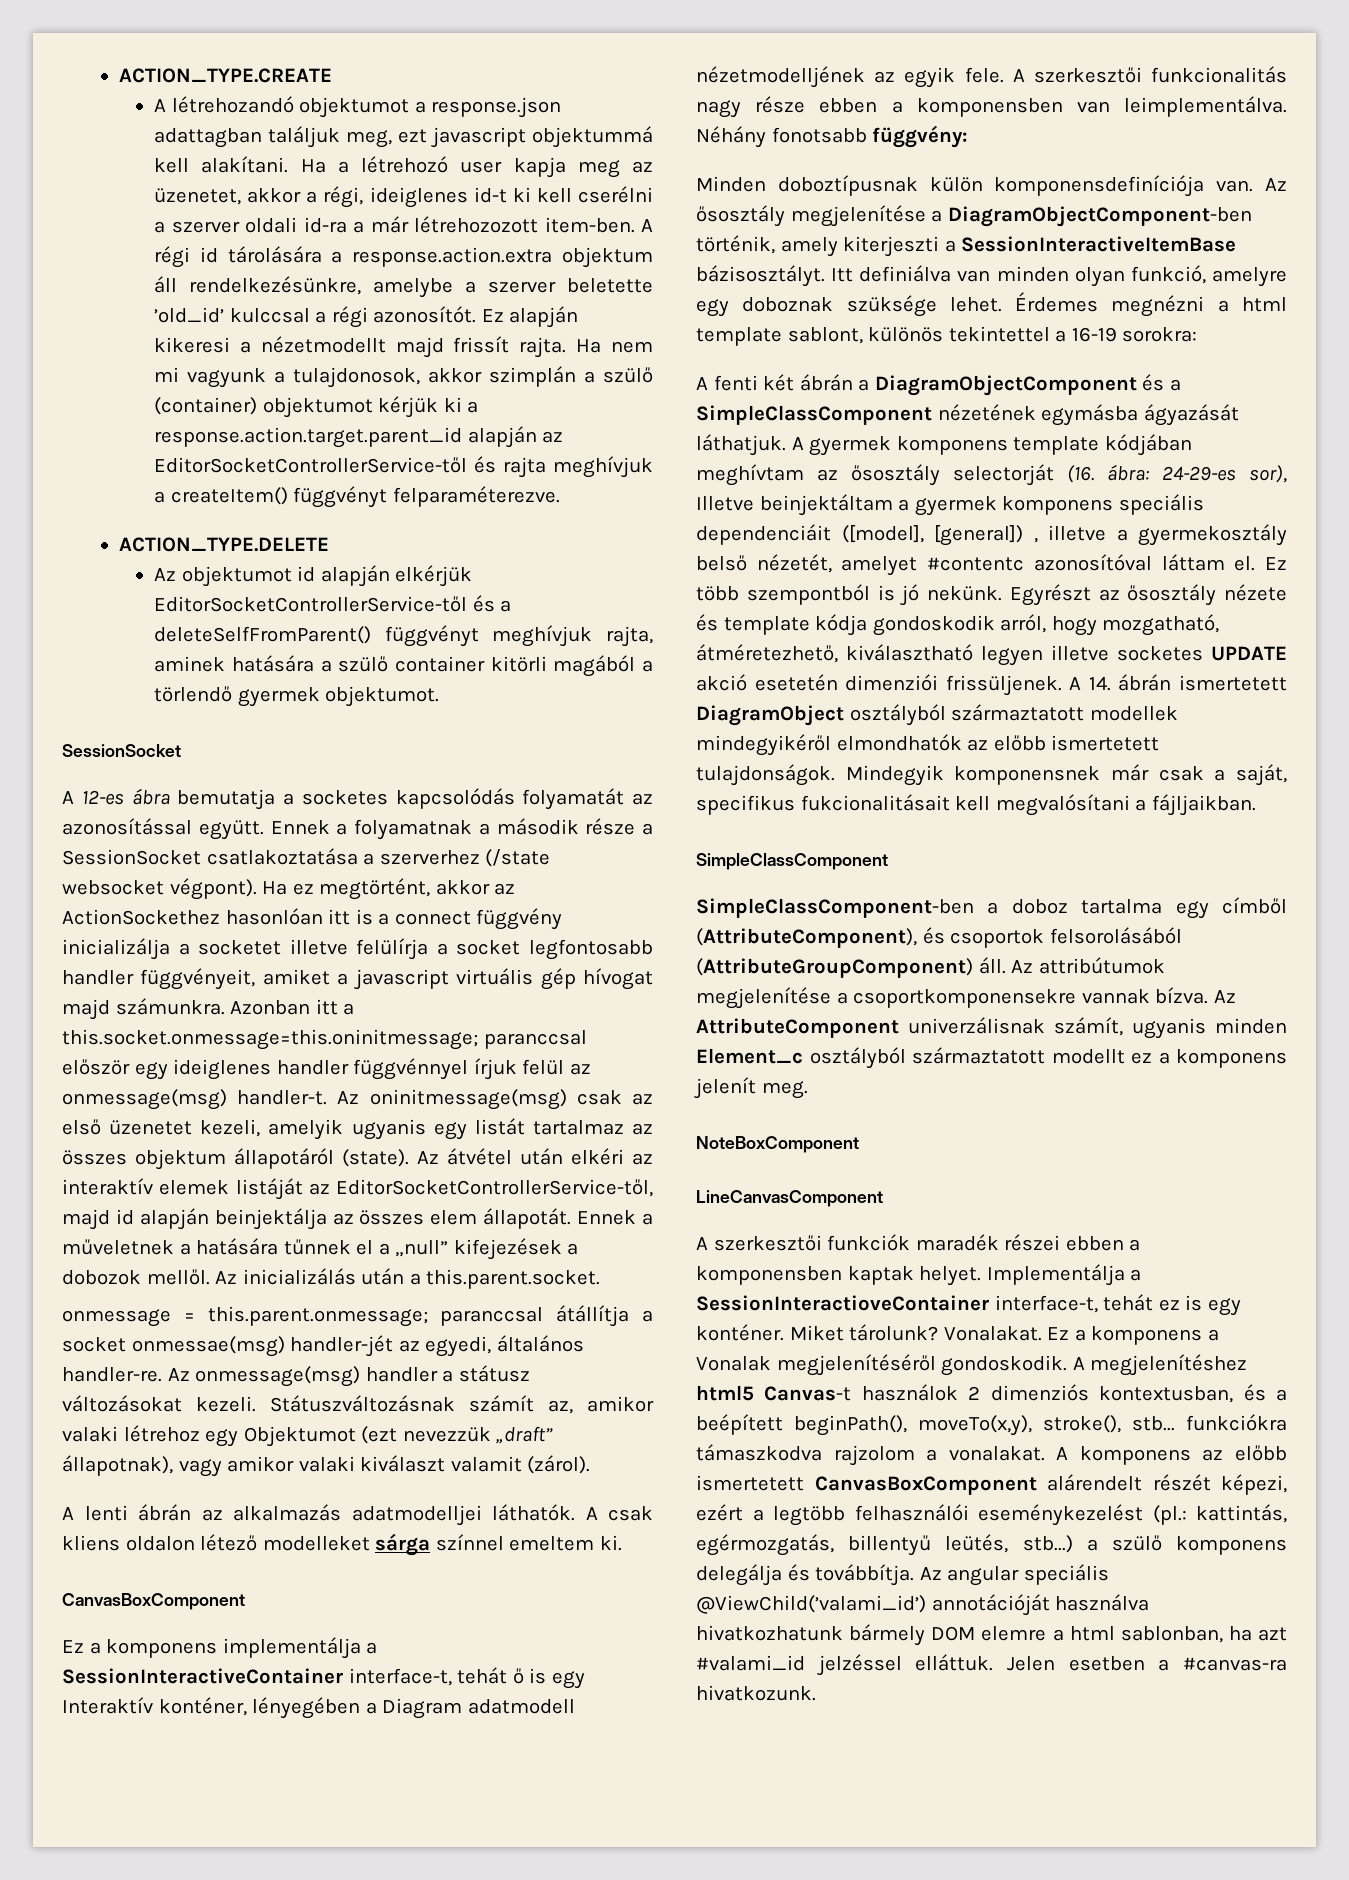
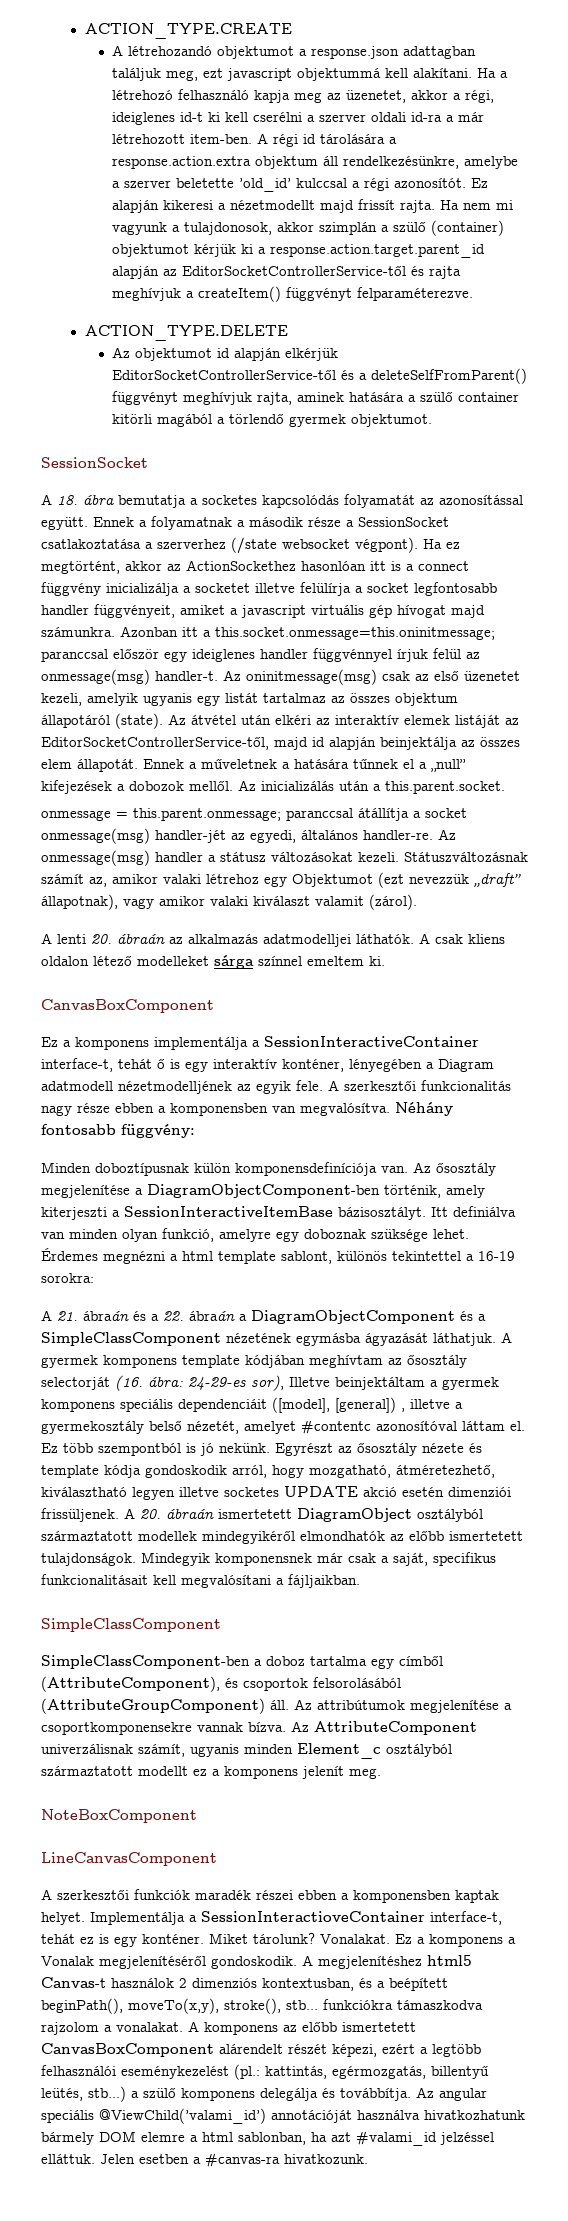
[460,161,503,173] user -> [178,89,250,100] felhasználó
[414,216,539,233] létrehozozott -> [112,134,186,144] létrehozott
[81,790,124,805] 12-es -> [57,495,78,505] 18.
[131,1336,285,1357] onmessae(msg) -> [41,828,150,844] onmessage(msg)
[138,1504,191,1521] ábrán -> [91,933,165,944] 20. ábraán
[62,1697,153,1714] Interaktív -> [213,1059,277,1069] interaktív
[1124,96,1287,117] [696,126,867,148] leimplementálva. Néhány fonotsabb -> [300,1102,453,1116] [41,1124,116,1135] megvalósítva. Néhány fontosabb
[713,374,853,391] fenti két ábrán -> [57,1310,235,1321] 21. ábraán és a 22. ábraán
[754,674,838,691] esetetén -> [402,1487,444,1497] esetén
[1088,674,1172,691] 14. ábrán -> [140,1508,214,1519] 20. ábraán
[800,794,950,811] fukcionalitásait -> [41,1574,148,1585] funkcionalitásait

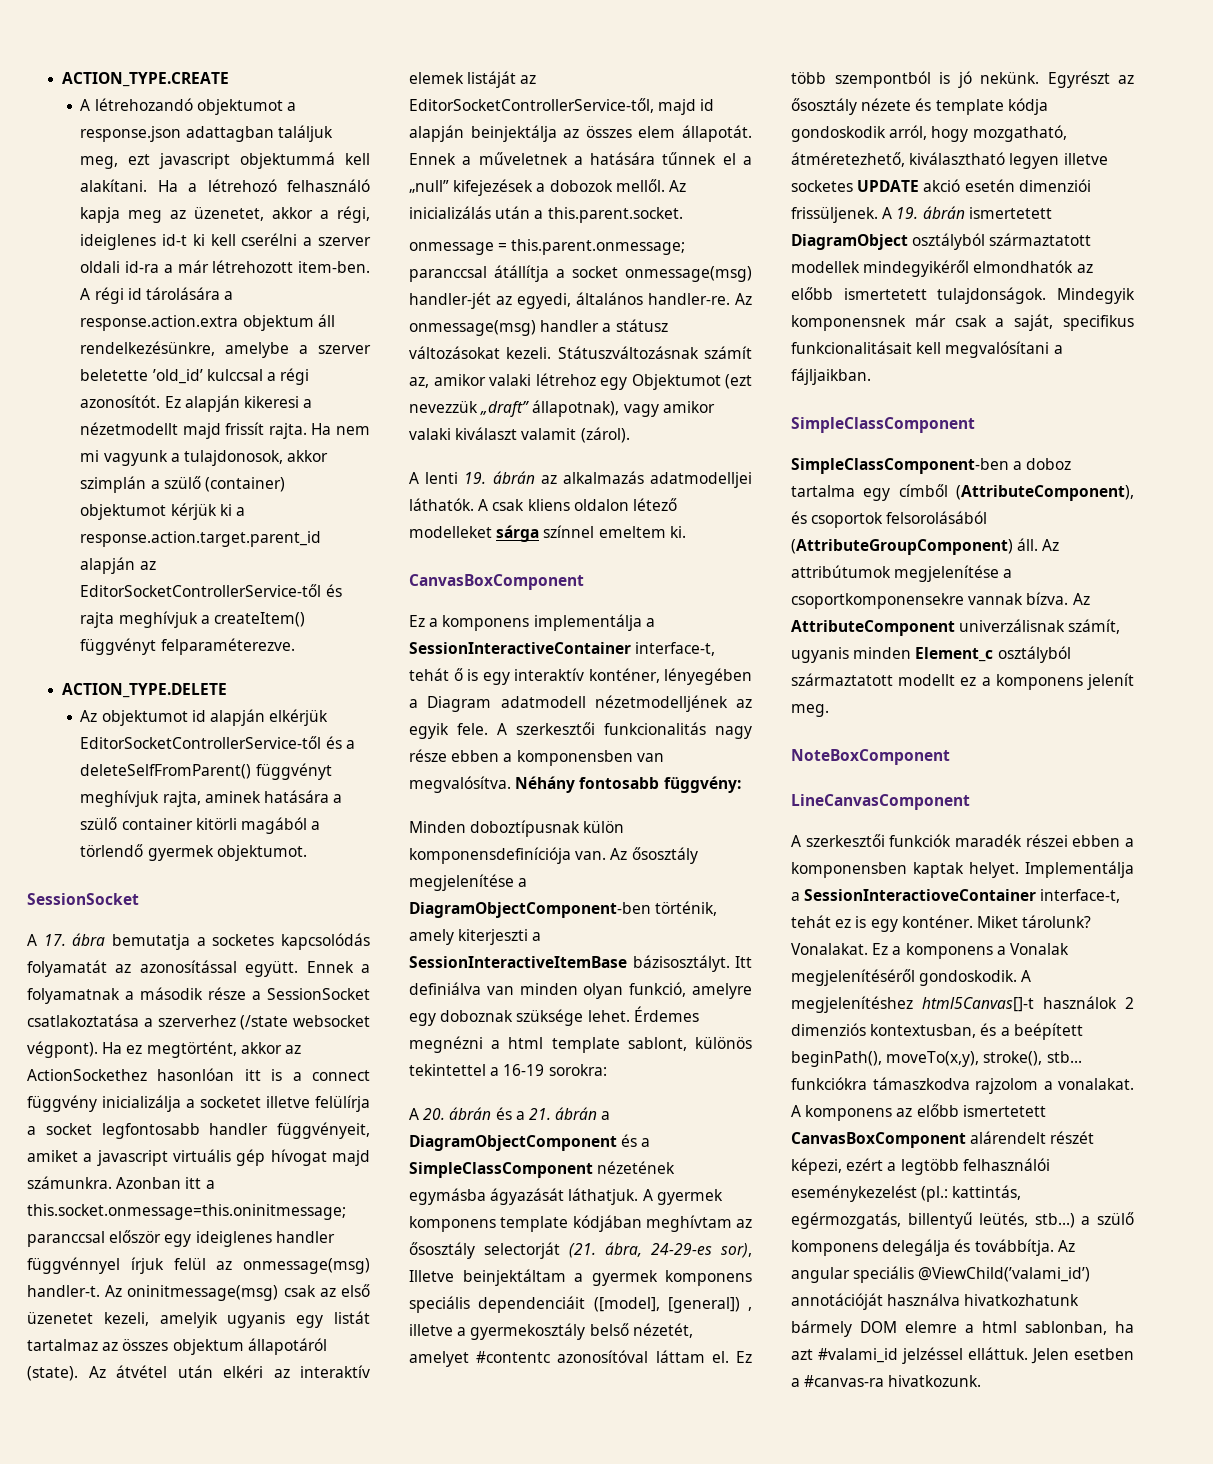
[57,495,78,505] 18. -> [43,934,66,946] 17.
[91,933,165,944] 20. ábraán -> [464,471,535,484] 19. ábrán
[57,1310,235,1321] 21. ábraán és a 22. ábraán -> [423,1107,598,1120] 20. ábrán és a 21. ábrán
[115,1375,183,1391] (16. ábra: -> [569,1242,642,1258] (21. ábra,
[140,1508,214,1519] 20. ábraán -> [896,206,965,219] 19. ábrán
[427,1955,472,1966] [41,1977,106,1988] html5 Canvas-t -> [922,997,1034,1012] html5Canvas[]-t

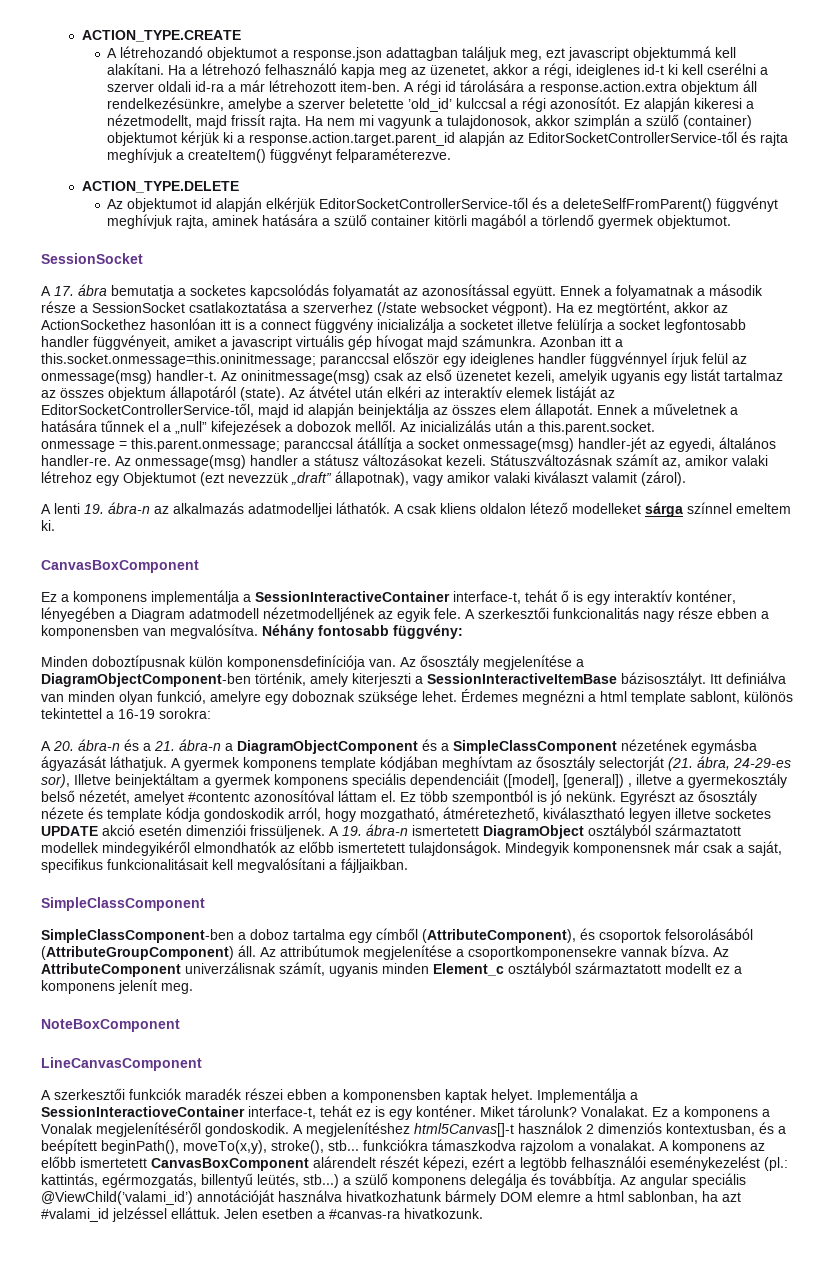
[80,422,179,435] nézetmodellt -> [107,114,193,128] nézetmodellt,
[492,471,535,484] ábrán -> [108,502,150,514] ábra-n
[449,1107,492,1120] ábrán -> [78,739,120,751] ábra-n
[555,1107,598,1120] ábrán -> [179,739,221,751] ábra-n
[922,206,965,219] ábrán -> [366,824,408,836] ábra-n

